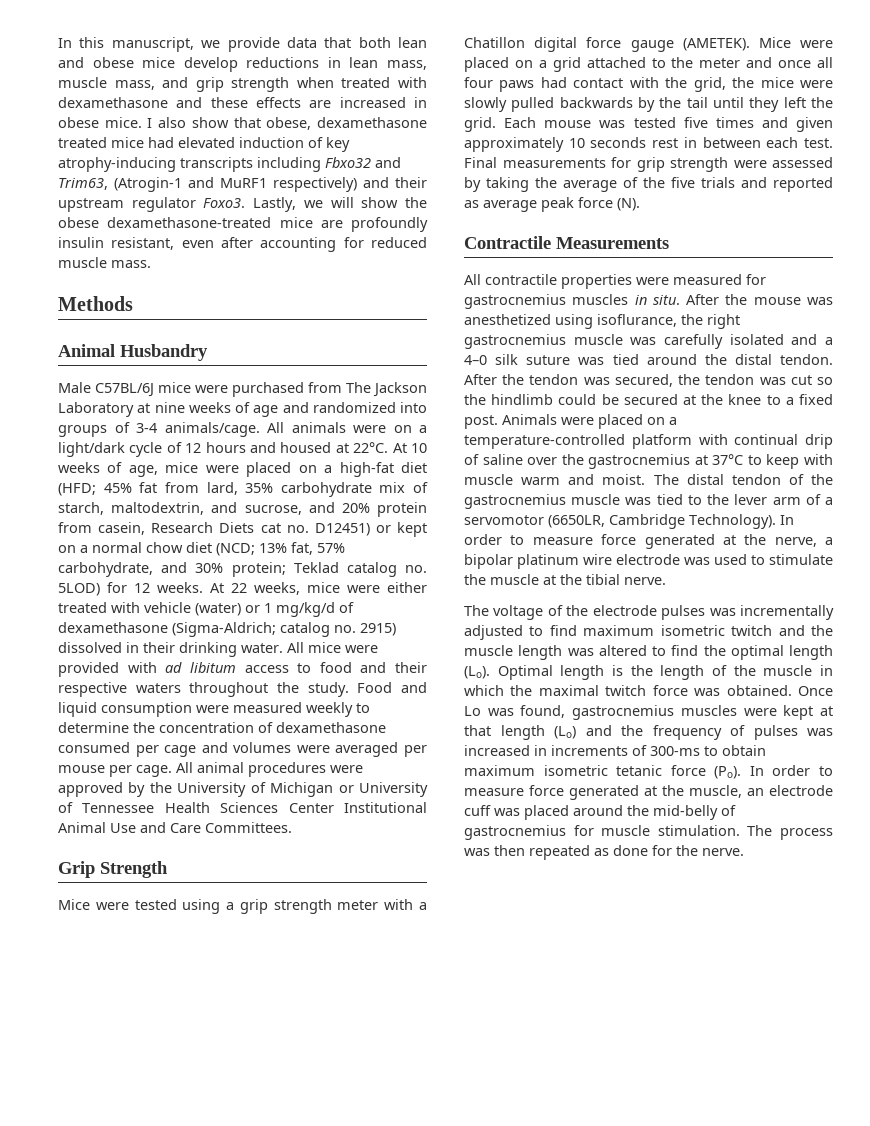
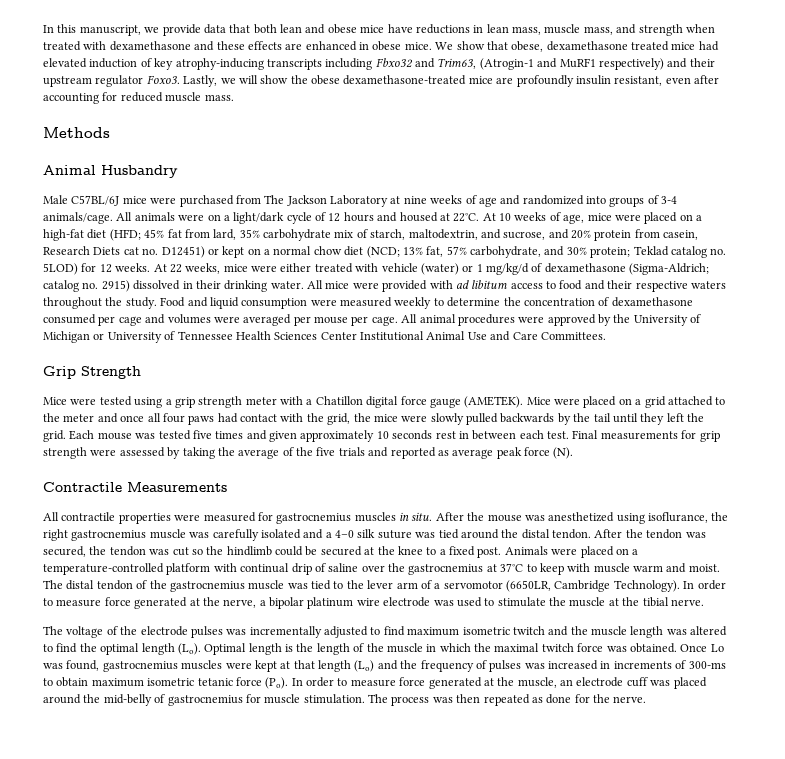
[183,57,238,72] develop -> [387,24,413,33] have
[195,77,224,92] grip -> (637, 29) none
[339,97,406,108] increased -> [305,41,357,51] enhanced
[147,117,187,128] I also -> [435,42,454,50] We

